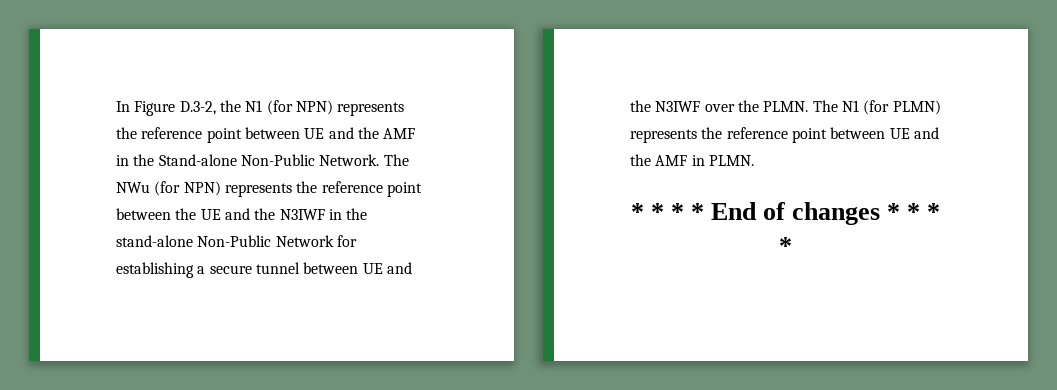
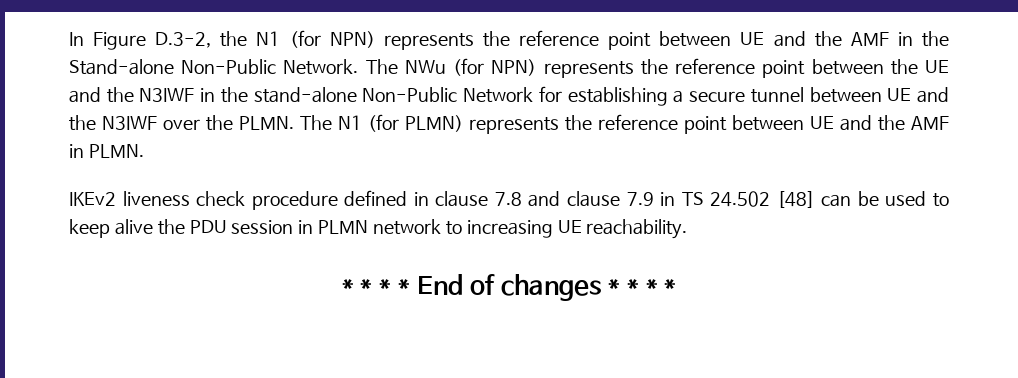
(754, 160) none -> [69,190,949,210] [69,219,688,239] // IKEv2 liveness check procedure defined in clause 7.8 and clause 7.9 in TS 24.502 [48] can be used to keep alive the PDU session in PLMN network to increasing UE reachability.

